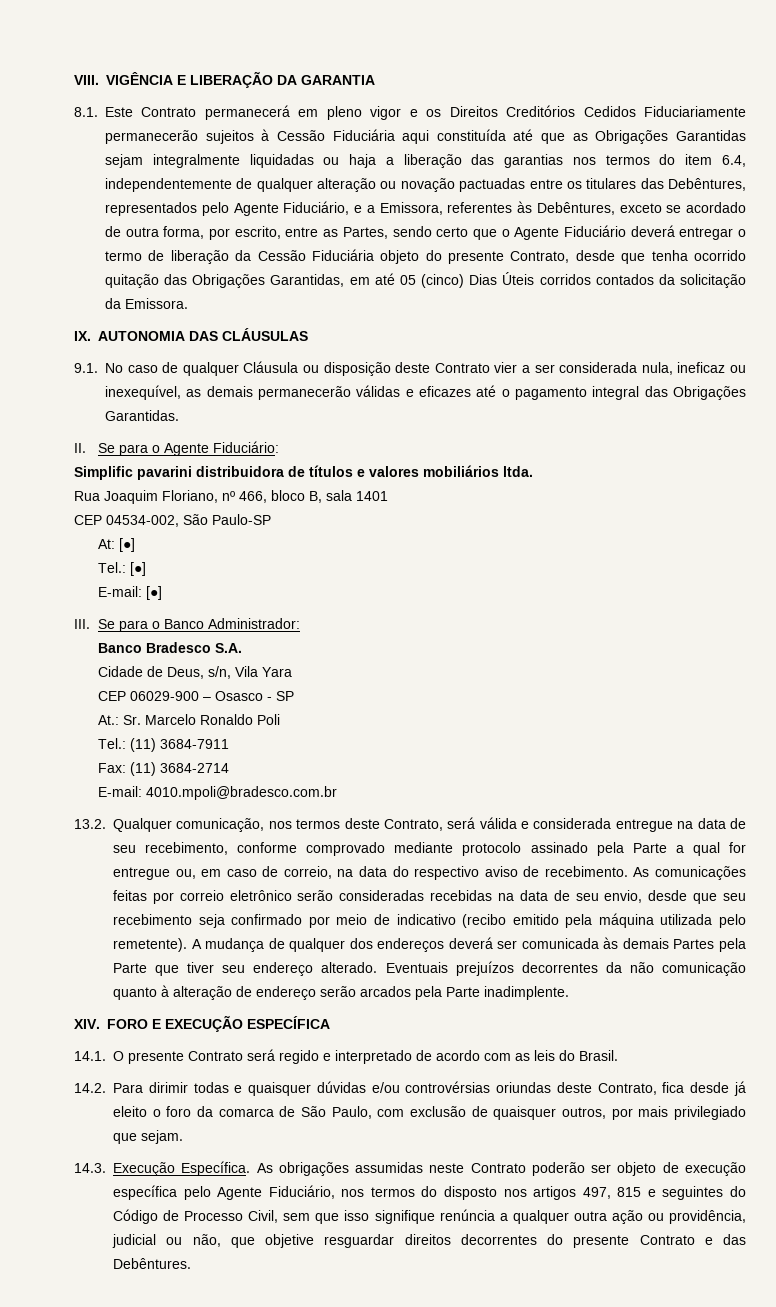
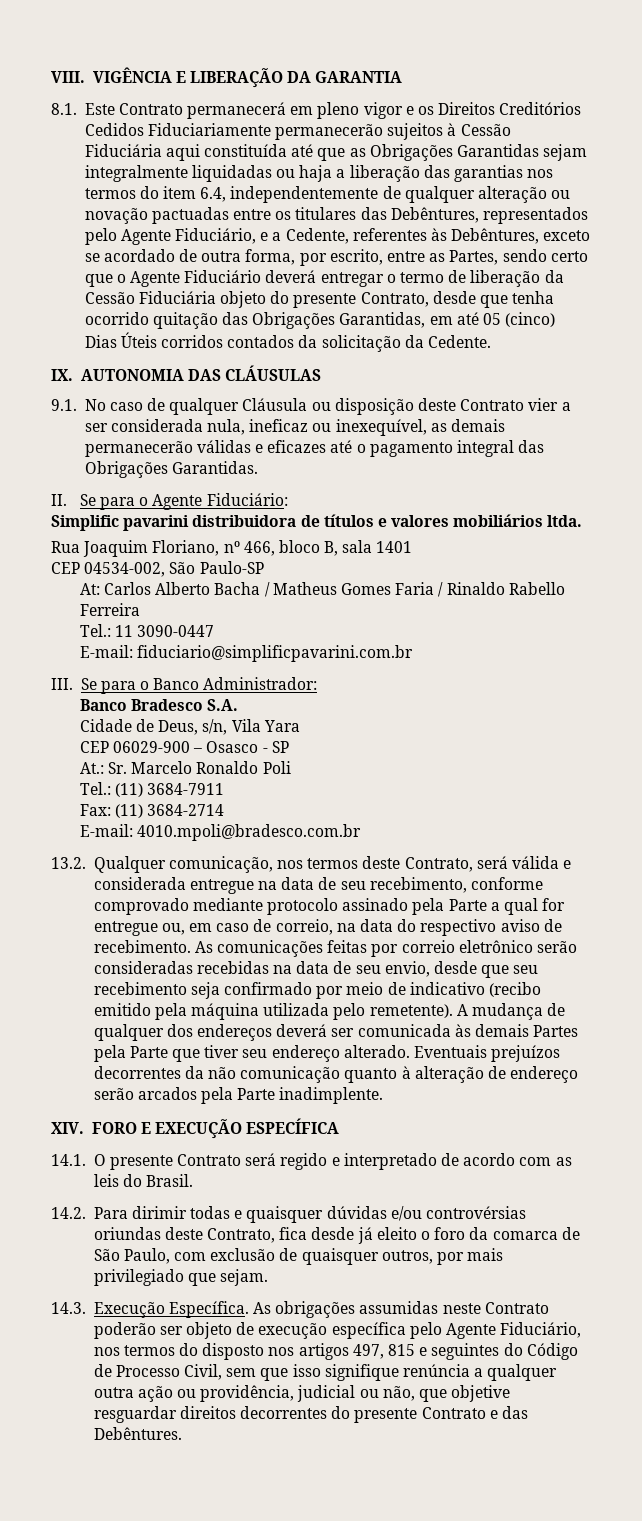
[379,202,443,215] Emissora, -> [285,228,349,244] Cedente,
[125,298,188,309] Emissora. -> [428,335,492,348] Cedente.
[118,538,135,552] [97,562,146,576] [97,586,162,600] [●] // Tel.: [●] // E-mail: [●] -> [104,582,565,597] [79,603,140,616] [79,624,215,637] [79,645,414,662] Carlos Alberto Bacha / Matheus Gomes Faria / Rinaldo Rabello Ferreira // Tel.: 11 3090-0447 // E-mail: fiduciario@simplificpavarini.com.br

